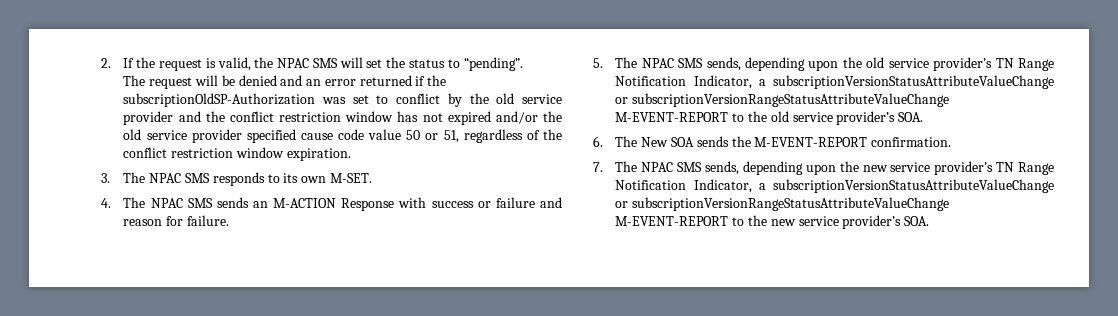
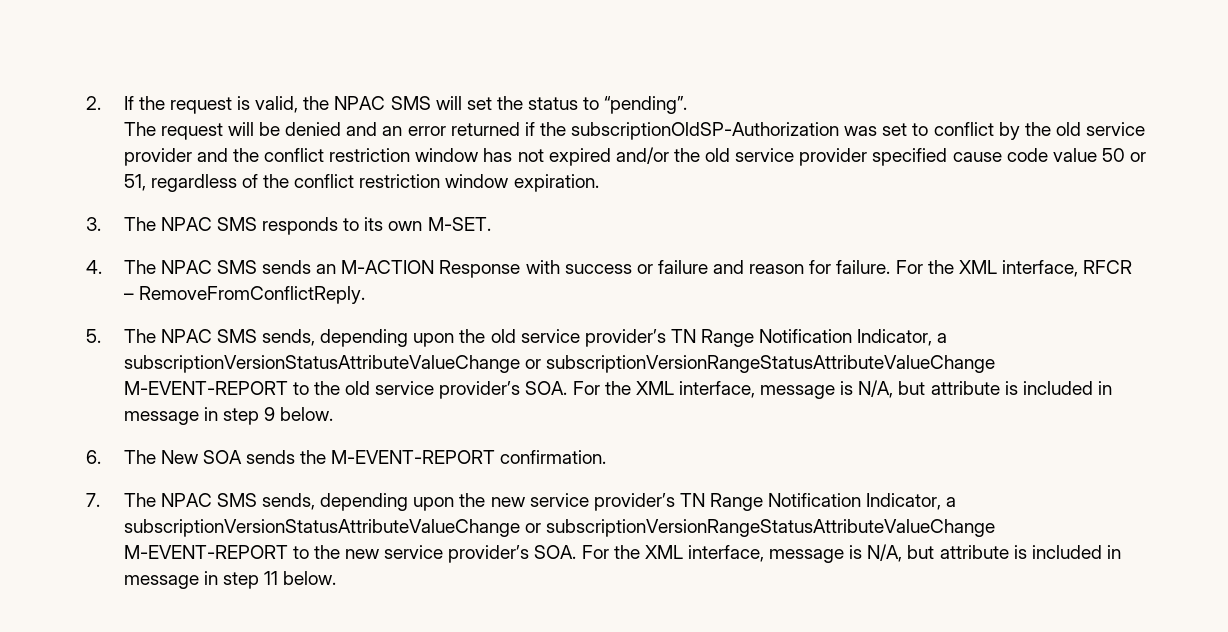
(229, 220) none -> [895,260,1133,277] [123,286,365,304] For the XML interface, RFCR – RemoveFromConflictReply.
(924, 117) none -> [572,380,1112,399] [123,407,334,425] For the XML interface, message is N/A, but attribute is included in message in step 9 below.
(930, 221) none -> [581,544,1121,563] [123,571,337,589] For the XML interface, message is N/A, but attribute is included in message in step 11 below.

